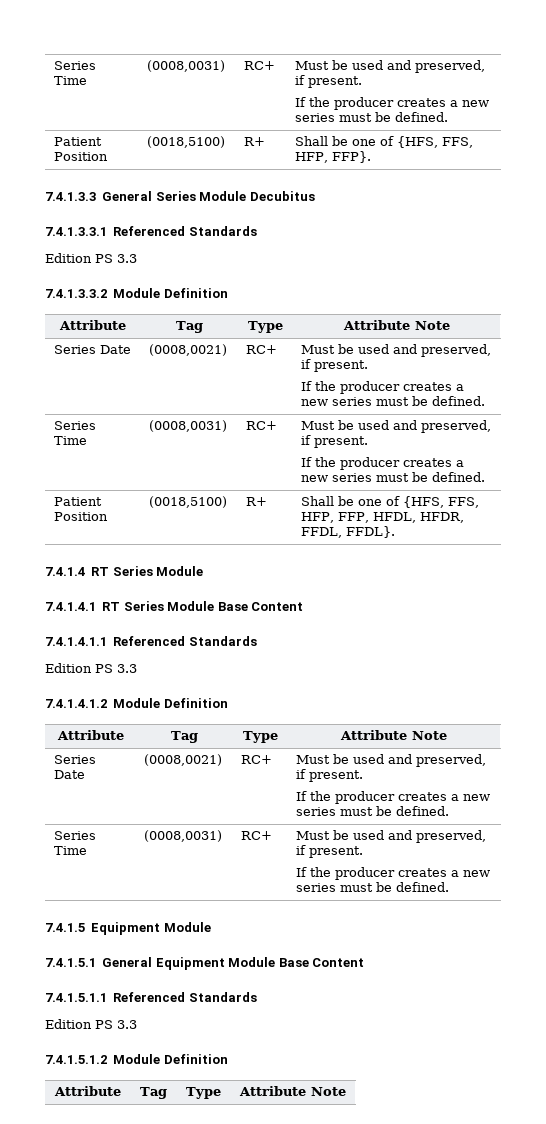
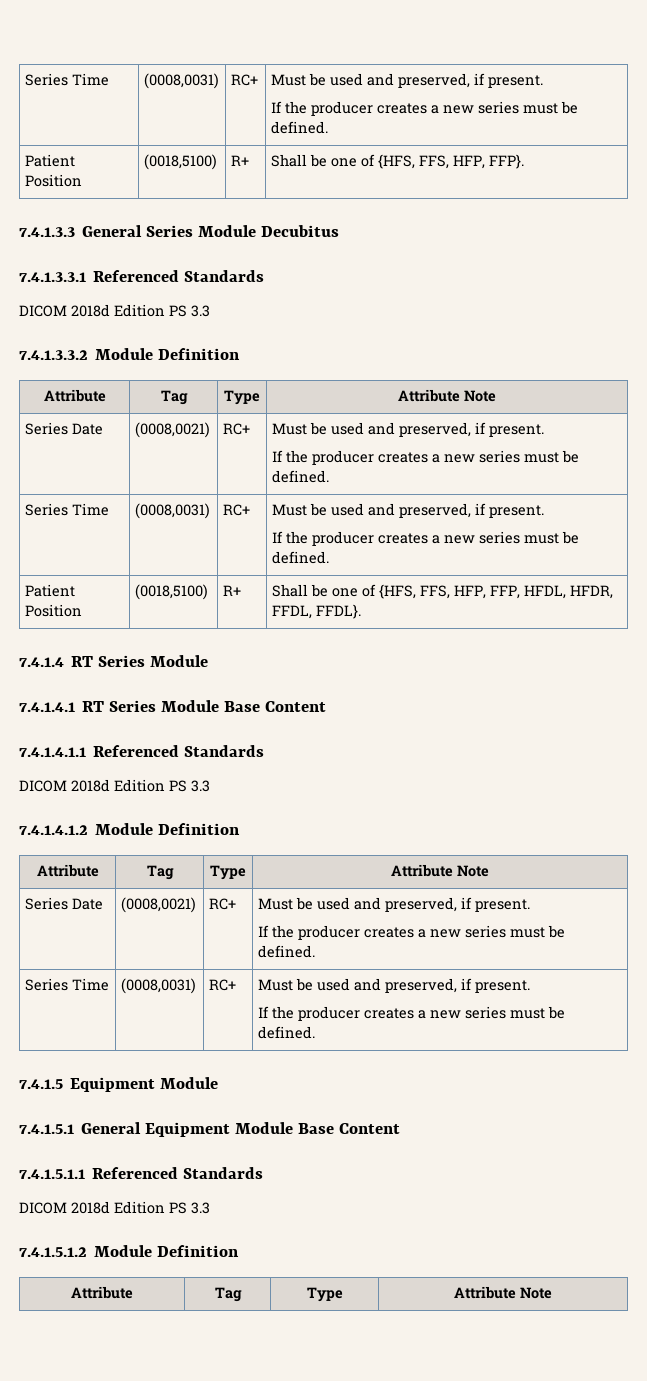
(257, 231) none -> [19,304,110,317] DICOM 2018d
(257, 641) none -> [19,779,110,792] DICOM 2018d
(257, 997) none -> [19,1201,110,1214] DICOM 2018d

